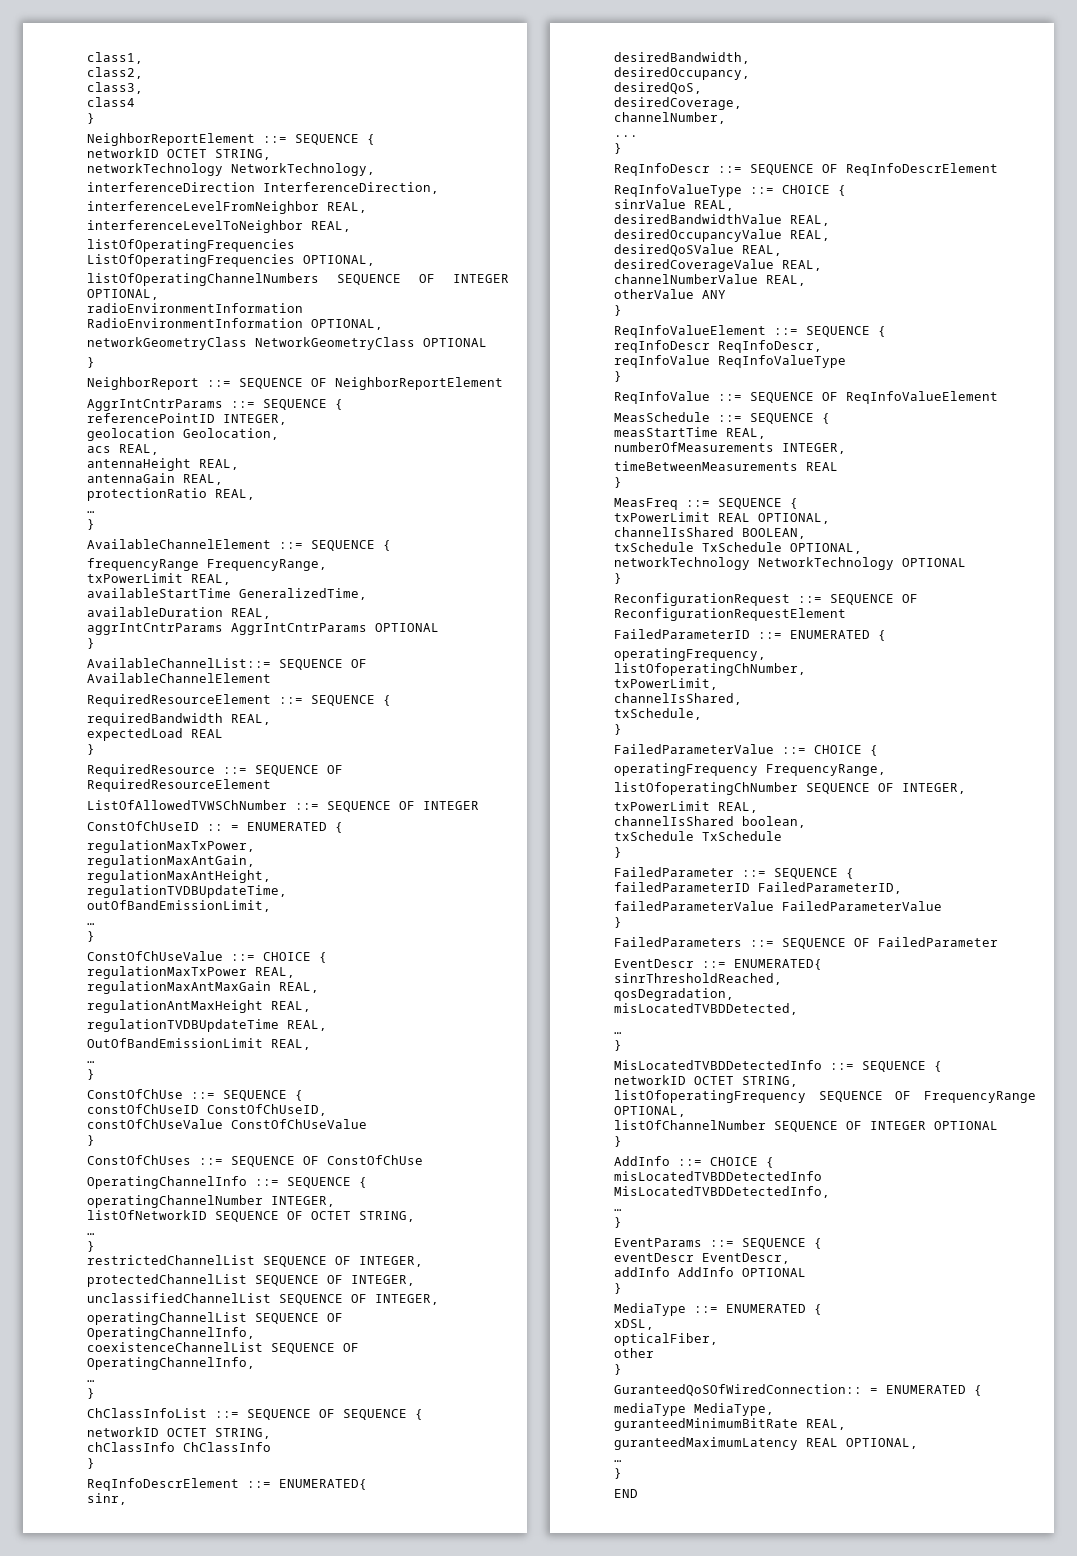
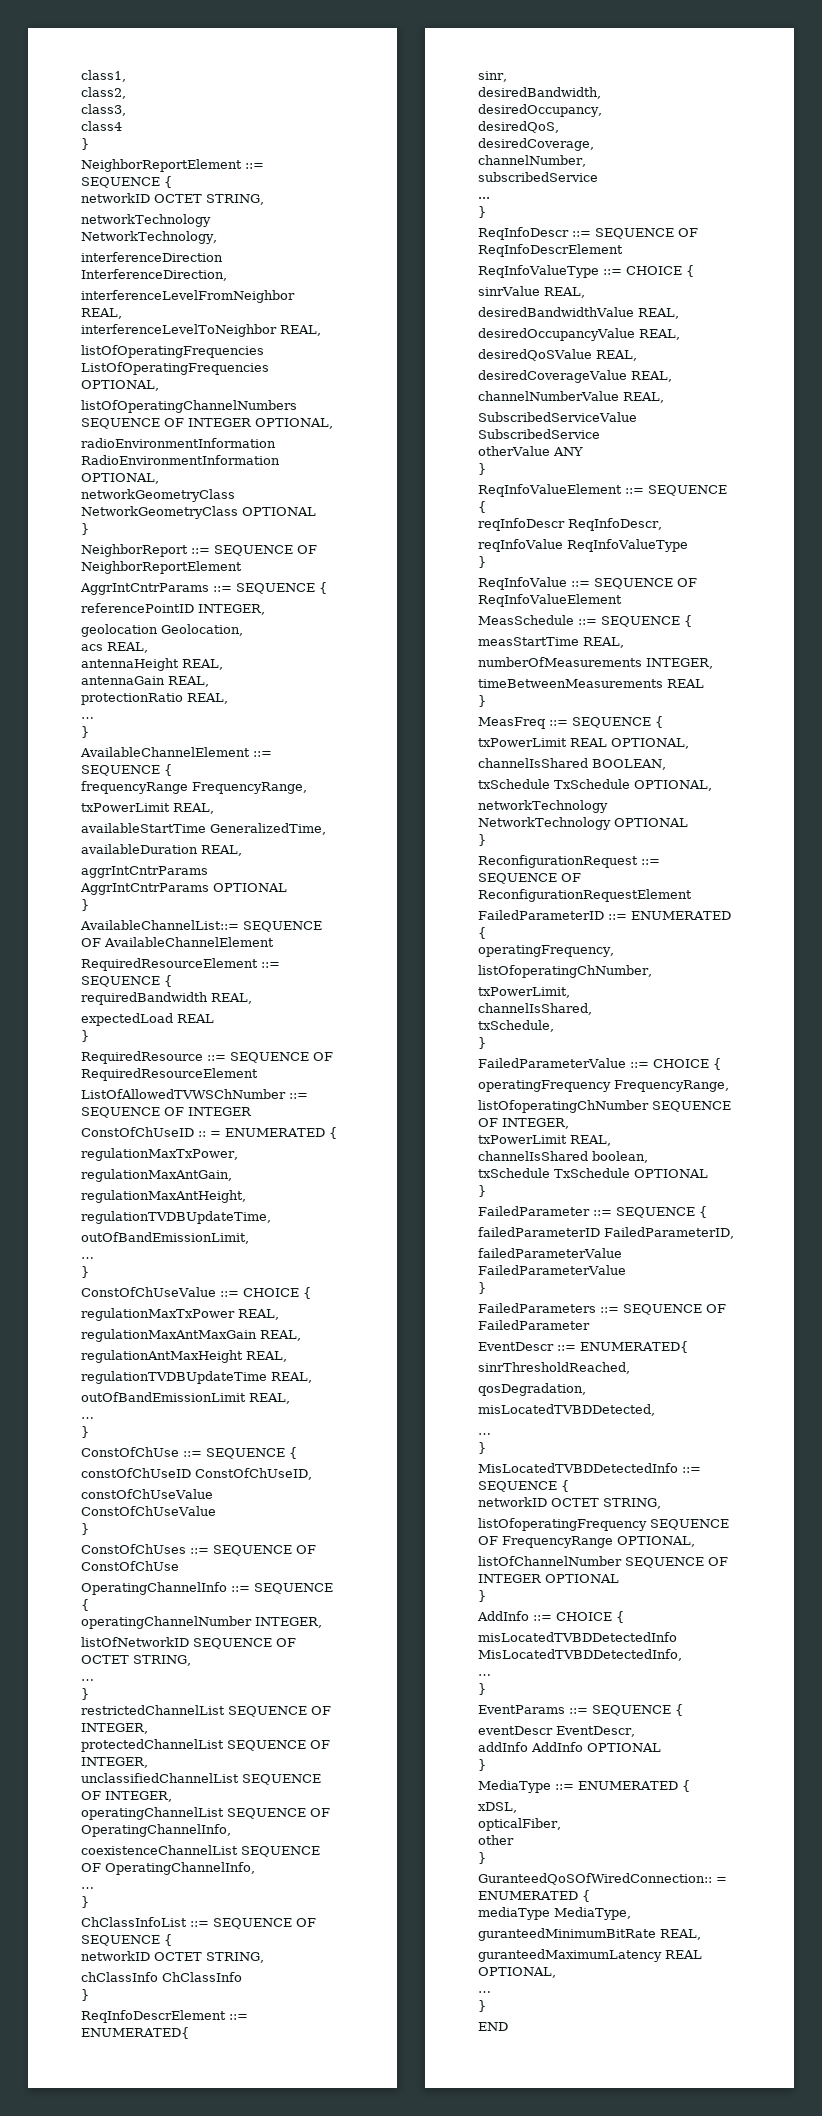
[87,1038,263,1048] OutOfBandEmissionLimit -> [81,1392,246,1402] outOfBandEmissionLimit
(726, 118) none -> [478,172,598,182] // subscribedService
(806, 280) none -> [478,412,637,422] [478,429,600,439] // SubscribedServiceValue SubscribedService
(782, 836) none -> [634,1169,708,1178] OPTIONAL

